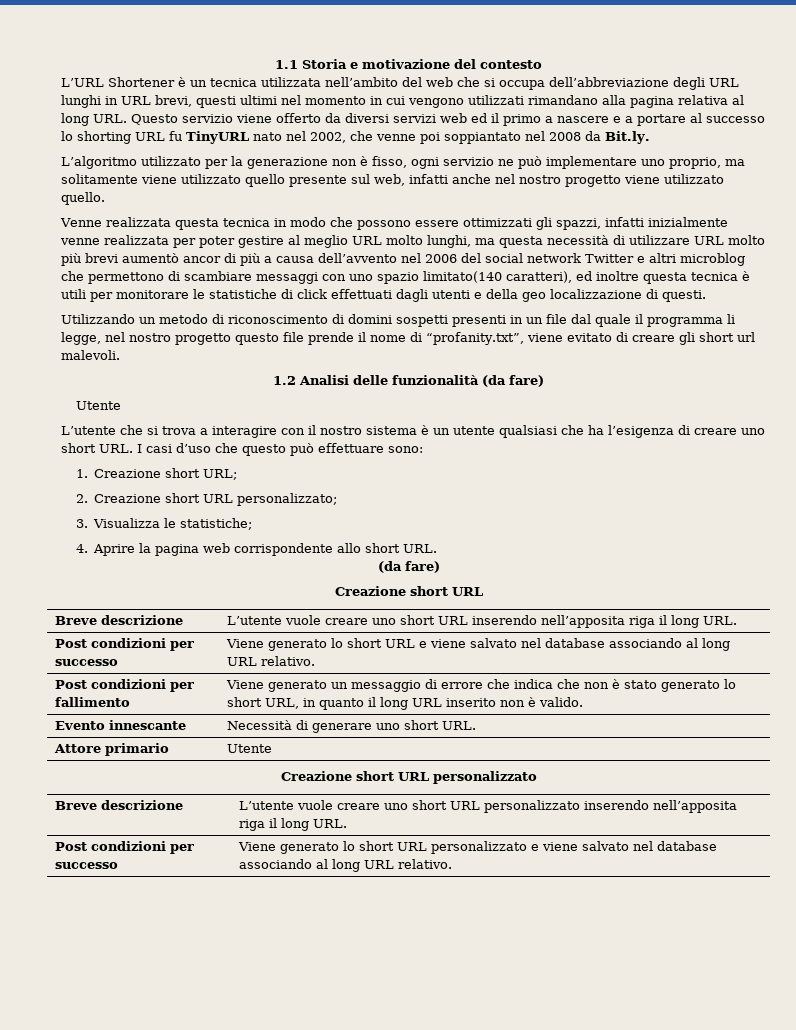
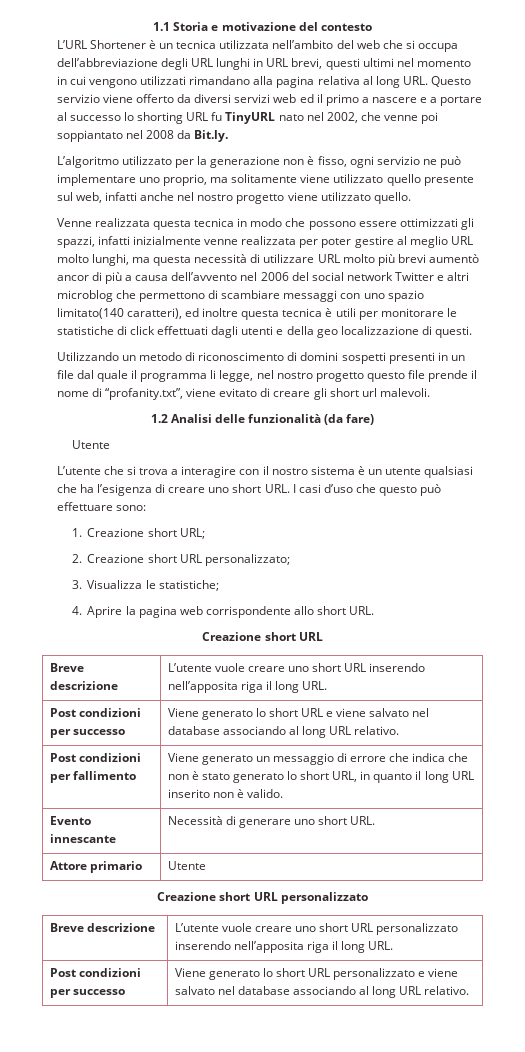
[377,561,440,573] // (da fare) -> (375, 610) none

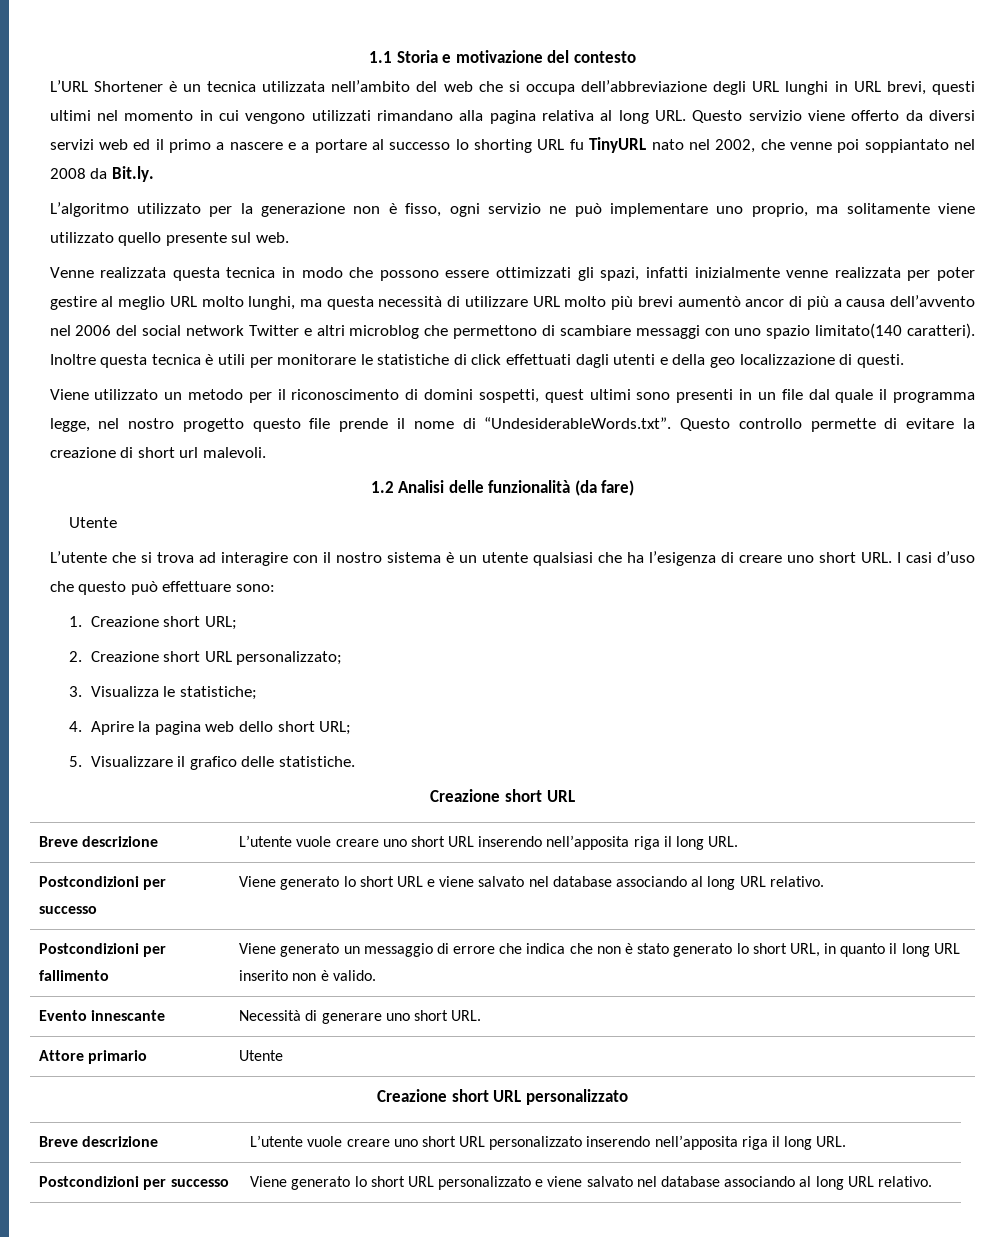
[75,192,411,204] web, infatti anche nel nostro progetto viene utilizzato quello. -> [255,232,289,243] web.
[56,236,95,248] spazzi, -> [600,267,640,281] spazi,
[126,308,239,319] caratteri), ed inoltre -> [906,323,975,339] [49,354,96,365] caratteri). Inoltre
[56,352,386,364] Utilizzando un metodo di riconoscimento di domini sospetti -> [49,389,671,403] Viene utilizzato un metodo per il riconoscimento di domini sospetti, quest ultimi sono
[210,370,217,379] li -> (975, 397) none
[105,388,327,400] “profanity.txt”, viene evitato di creare gli -> [484,417,975,432] [49,447,134,458] “UndesiderableWords.txt”. Questo controllo permette di evitare la creazione di
[171,469,179,475] a -> [198,552,216,563] ad
[205,606,375,618] corrispondente allo short URL. -> [238,721,352,735] [69,756,355,770] dello short URL; // 5. Visualizzare il grafico delle statistiche.
[49,708,141,717] Post condizioni -> [39,876,140,887] Postcondizioni
[49,753,141,762] Post condizioni -> [39,943,140,954] Postcondizioni
[49,968,141,977] Post condizioni -> [39,1176,140,1187] Postcondizioni

